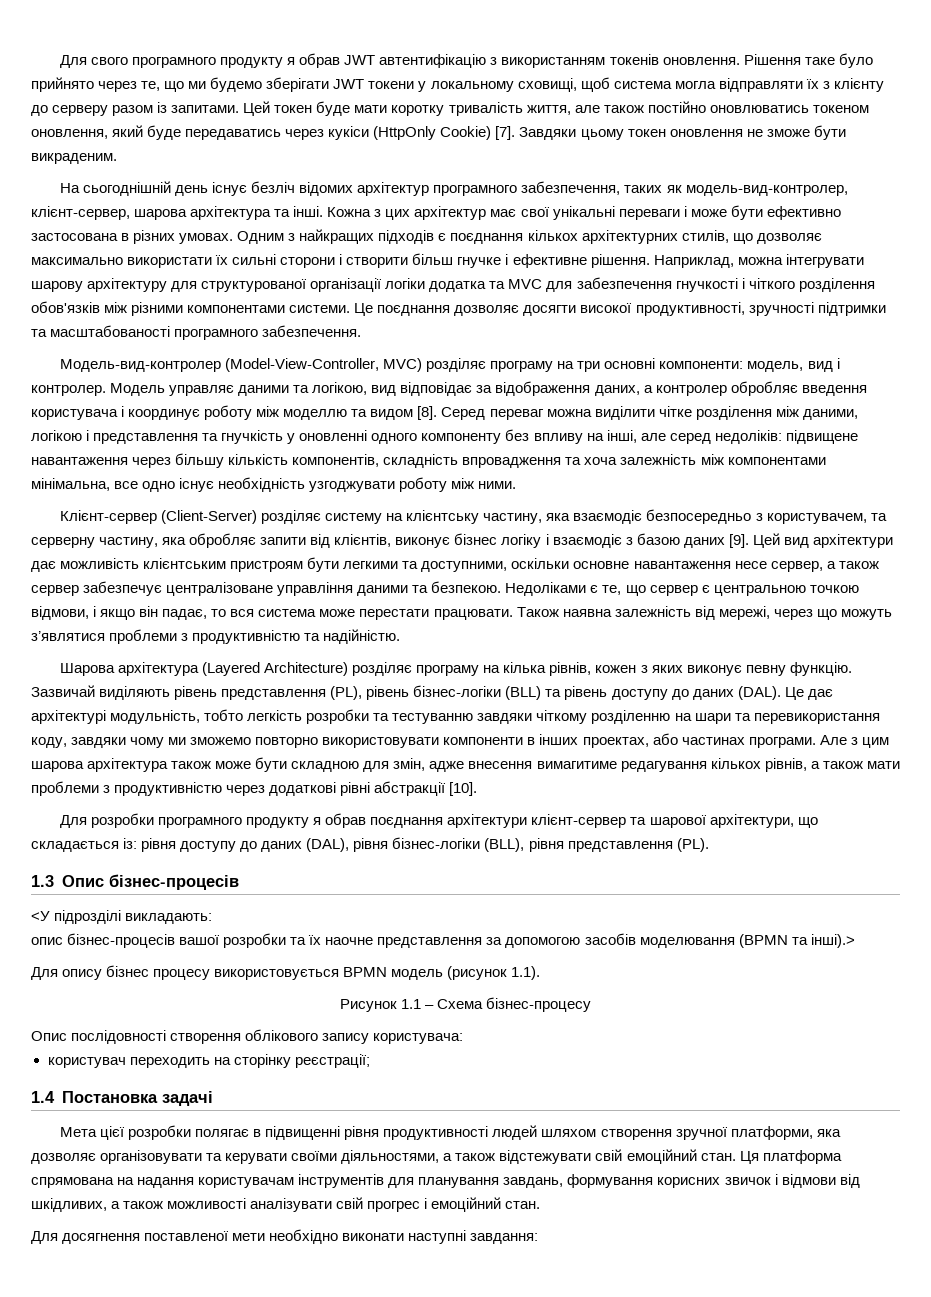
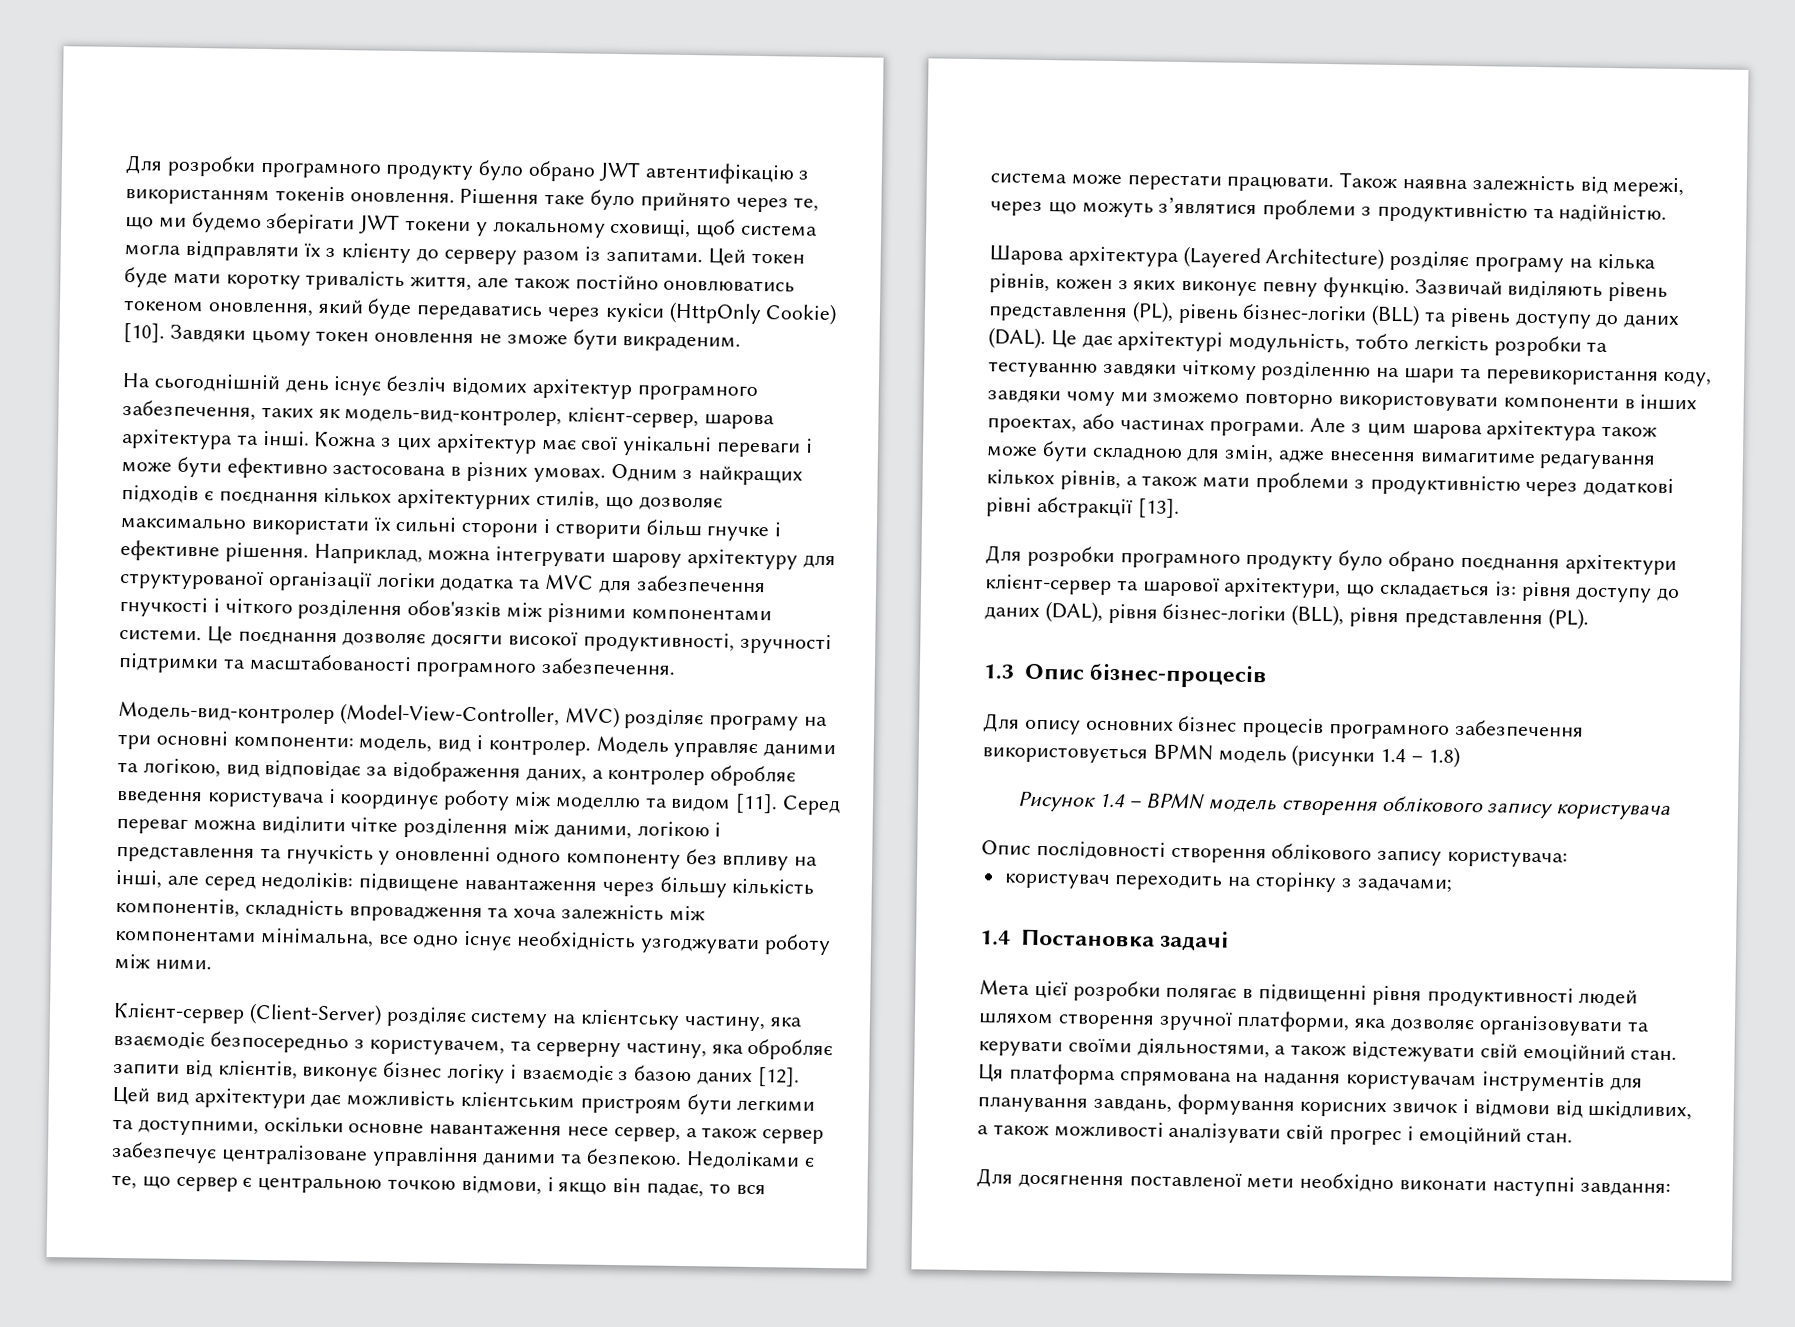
[60,53,341,68] Для свого програмного продукту я обрав -> [125,155,597,182] Для розробки програмного продукту було обрано
[495,126,516,140] [7]. -> [123,323,165,343] [10].
[417,406,438,420] [8]. -> [735,793,779,814] [11].
[728,534,749,548] [9]. -> [757,1067,800,1087] [12].
[449,782,478,796] [60,813,367,828] [10]. // Для розробки програмного продукту я обрав -> [1137,498,1180,518] [985,545,1456,572] [13]. // Для розробки програмного продукту було обрано
[31,910,213,924] [31,933,855,948] [31,965,541,980] [339,997,592,1012] <У підрозділі викладають: // опис бізнес-процесів вашої розробки та їх наочне представлення за допомогою засобів моделювання (BPMN та інші).> // Для опису бізнес процесу використовується BPMN модель (рисунок 1.1). // Рисунок 1.1 – Схема бізнес-процесу -> [983,713,1584,740] [982,743,1460,768] [1016,791,1672,820] Для опису основних бізнес процесів програмного забезпечення використовується BPMN модель (рисунки 1.4 – 1.8) // Рисунок 1.4 – BPMN модель створення облікового запису користувача
[294,1054,370,1068] реєстрації; -> [1340,877,1453,893] з задачами;

